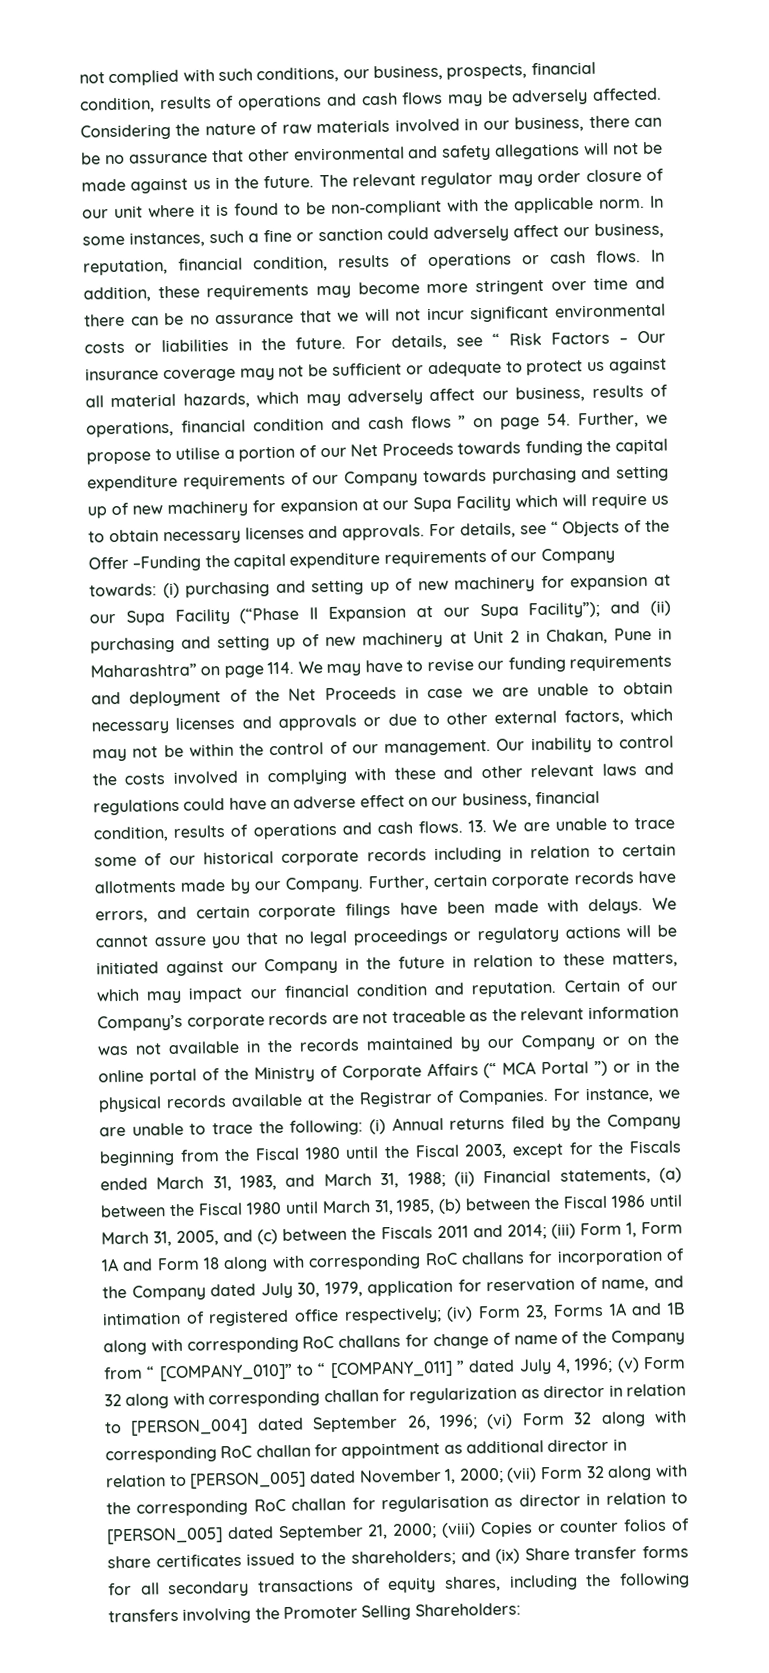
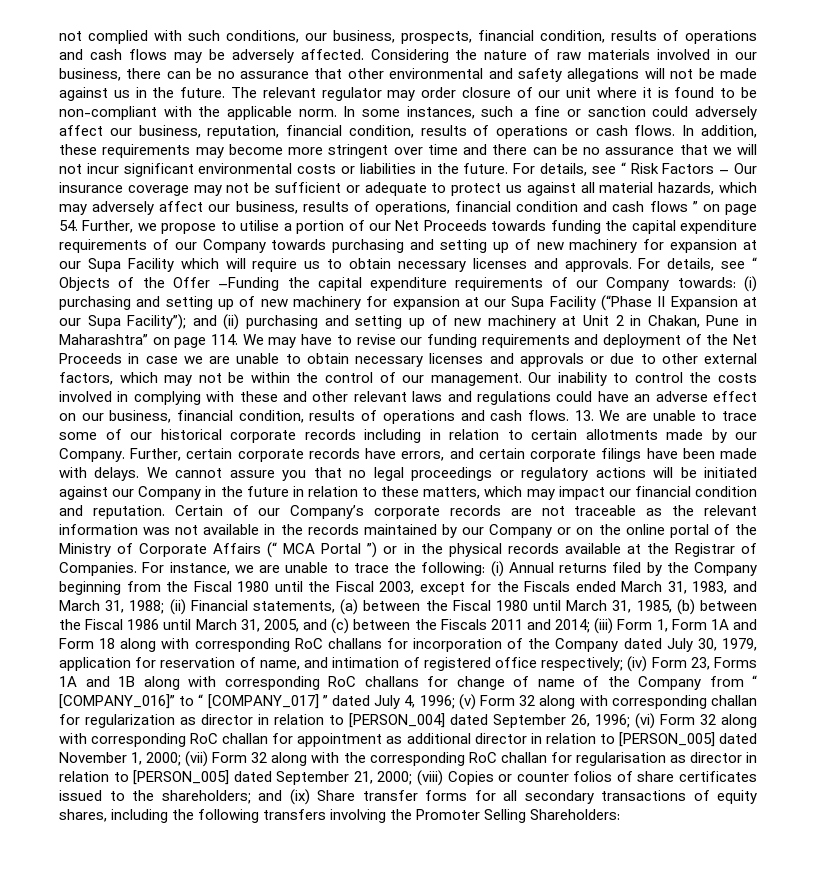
[158,1362,293,1382] [COMPANY_010]” -> [59,694,175,709] [COMPANY_016]”
[329,1359,453,1379] [COMPANY_011] -> [207,694,319,709] [COMPANY_017]

